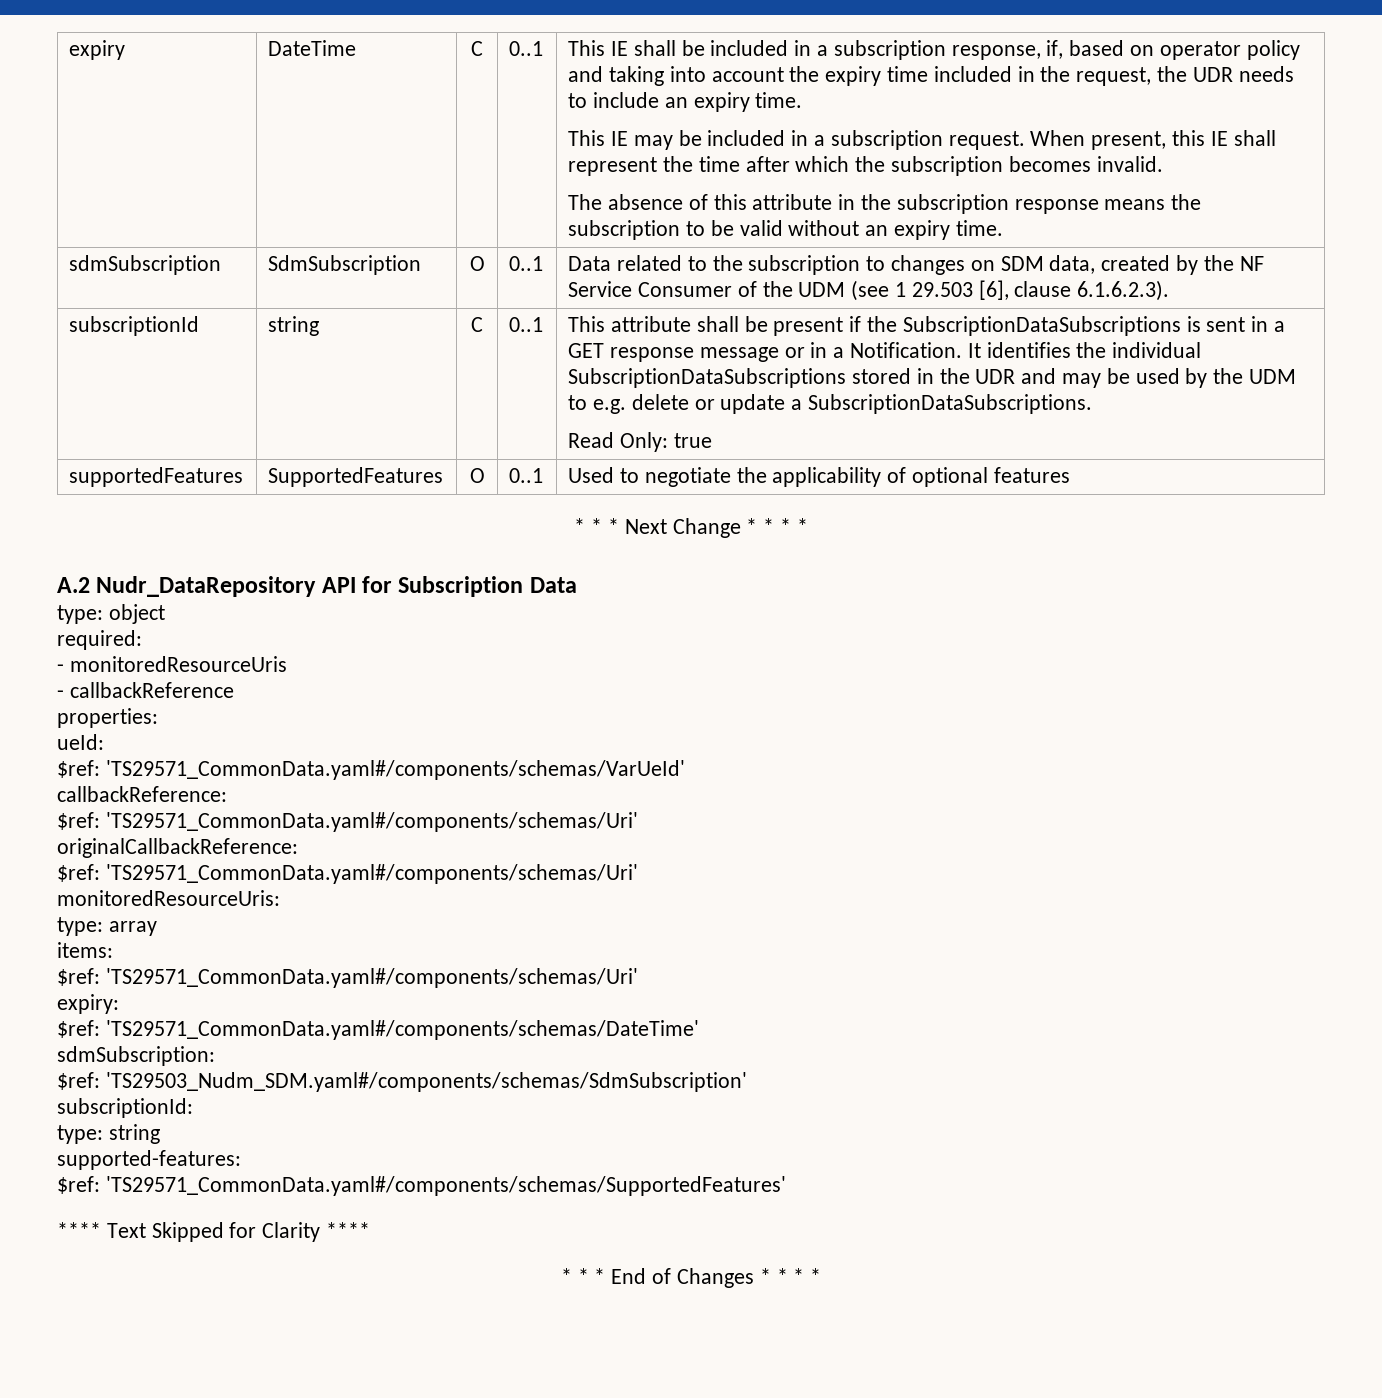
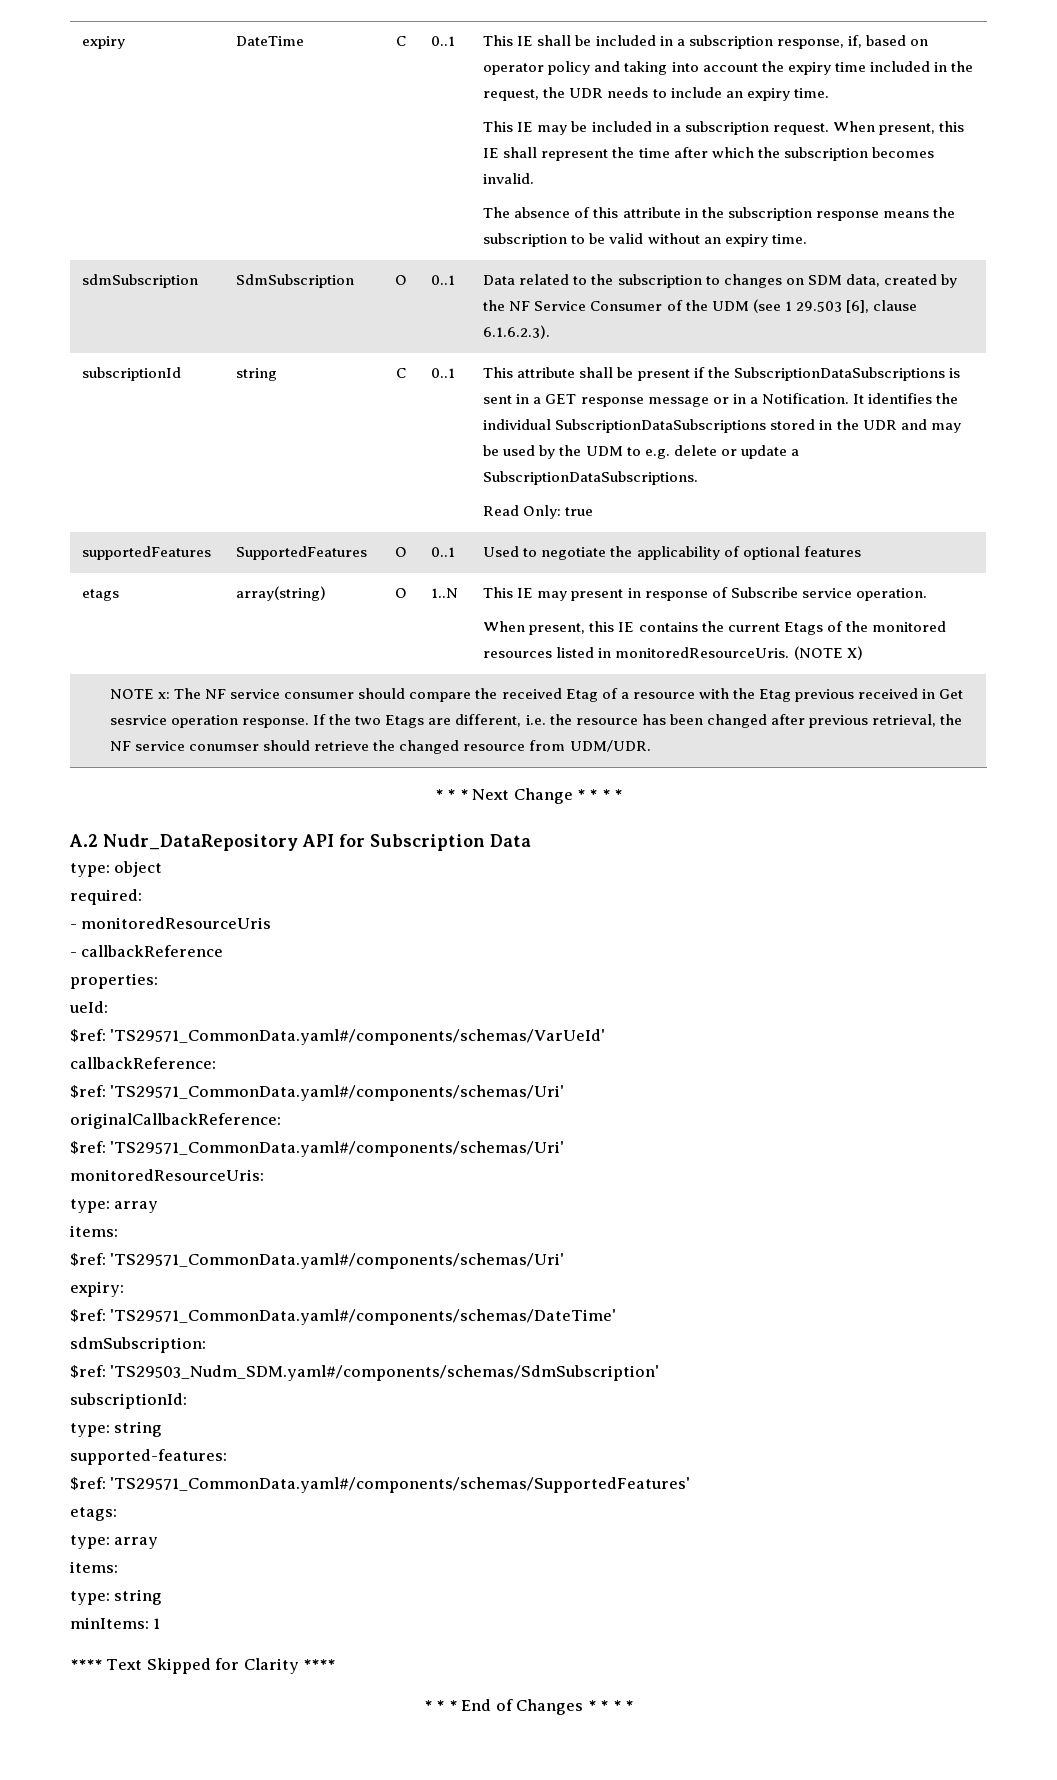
(1070, 475) none -> [82,589,120,601] [236,586,327,601] [394,588,407,598] [431,588,459,598] [483,587,927,601] [483,621,946,635] [483,646,863,660] [110,688,964,702] [110,714,962,728] [110,740,651,754] // etags | array(string) | O | 1..N | This IE may present in response of Subscribe service operation. // When present, this IE contains the current Etags of the monitored resources listed in monitoredResourceUris. (NOTE X) // NOTE x: The NF service consumer should compare the received Etag of a resource with the Etag previous received in Get sesrvice operation response. If the two Etags are different, i.e. the resource has been changed after previous retrieval, the NF service conumser should retrieve the changed resource from UDM/UDR.
(786, 1186) none -> [70,1507,117,1521] [70,1535,159,1549] [70,1561,118,1573] [70,1589,163,1605] [70,1617,161,1629] // etags: // type: array // items: // type: string // minItems: 1

